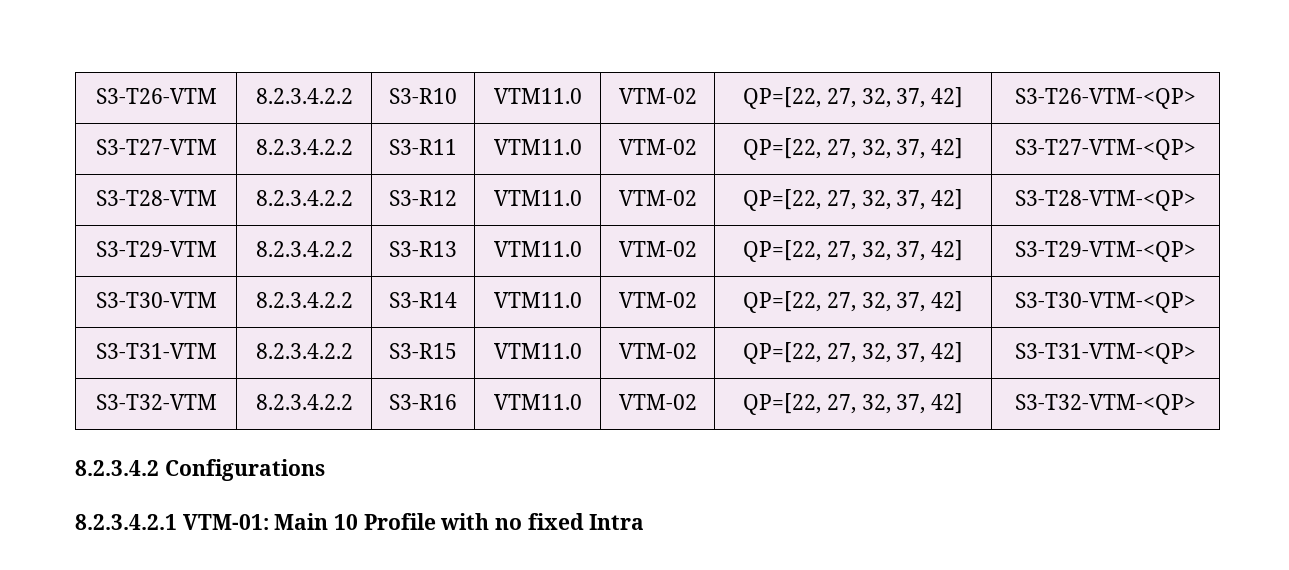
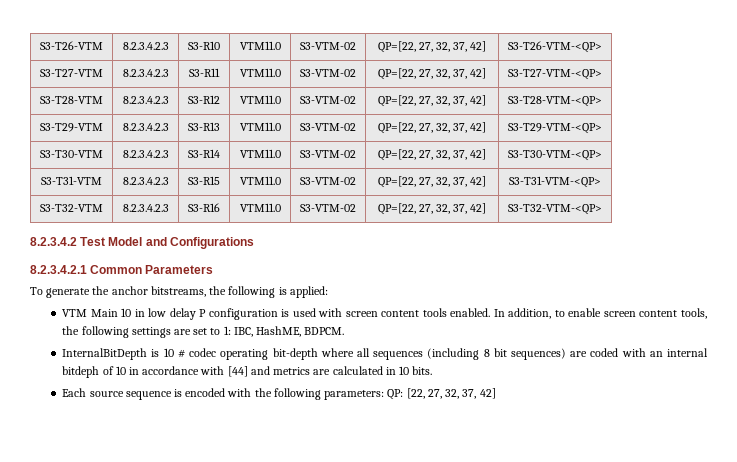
[255,88,353,104] 8.2.3.4.2.2 -> [122,42,169,50] 8.2.3.4.2.3
[618,88,697,104] VTM-02 -> [300,42,356,50] S3-VTM-02
[255,139,353,155] 8.2.3.4.2.2 -> [122,69,169,77] 8.2.3.4.2.3
[618,139,697,155] VTM-02 -> [300,69,356,77] S3-VTM-02
[255,190,353,206] 8.2.3.4.2.2 -> [122,96,169,104] 8.2.3.4.2.3
[618,190,697,206] VTM-02 -> [300,96,356,104] S3-VTM-02
[255,241,353,257] 8.2.3.4.2.2 -> [122,123,169,131] 8.2.3.4.2.3
[618,241,697,257] VTM-02 -> [300,123,356,131] S3-VTM-02
[255,292,353,308] 8.2.3.4.2.2 -> [122,150,169,158] 8.2.3.4.2.3
[618,292,697,308] VTM-02 -> [300,150,356,158] S3-VTM-02
[255,343,353,359] 8.2.3.4.2.2 -> [122,177,169,185] 8.2.3.4.2.3
[618,343,697,359] VTM-02 -> [300,177,356,185] S3-VTM-02
[255,394,353,410] 8.2.3.4.2.2 -> [122,204,169,212] 8.2.3.4.2.3
[618,394,697,410] VTM-02 -> [300,204,356,212] S3-VTM-02
(159, 468) none -> [80,237,167,246] Test Model and
[182,513,645,530] VTM-01: Main 10 Profile with no fixed Intra -> [90,265,214,274] [30,286,328,298] [62,308,707,320] [62,326,345,338] [62,348,708,360] [62,366,433,378] [62,388,496,400] Common Parameters // To generate the anchor bitstreams, the following is applied: // VTM Main 10 in low delay P configuration is used with screen content tools enabled. In addition, to enable screen content tools, the following settings are set to 1: IBC, HashME, BDPCM. // InternalBitDepth is 10 # codec operating bit-depth where all sequences (including 8 bit sequences) are coded with an internal bitdeph of 10 in accordance with [44] and metrics are calculated in 10 bits. // Each source sequence is encoded with the following parameters: QP: [22, 27, 32, 37, 42]

